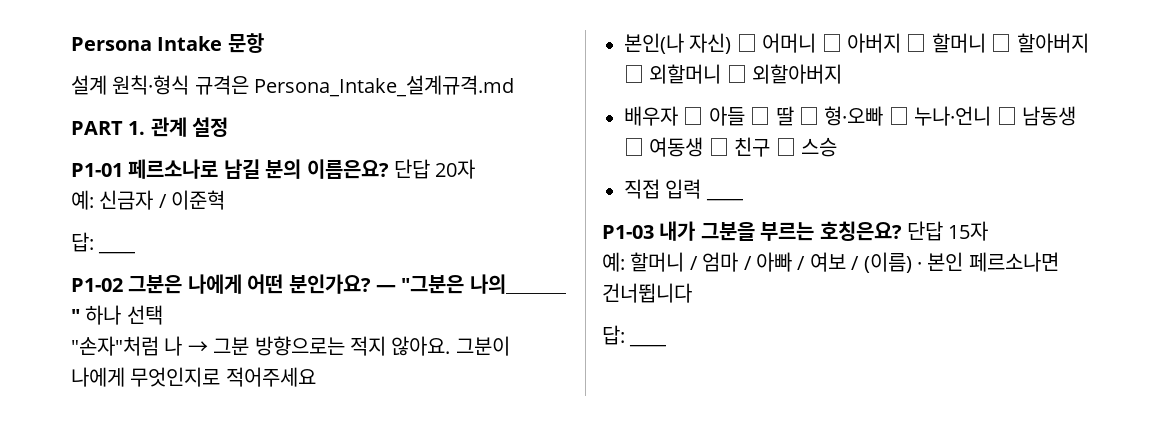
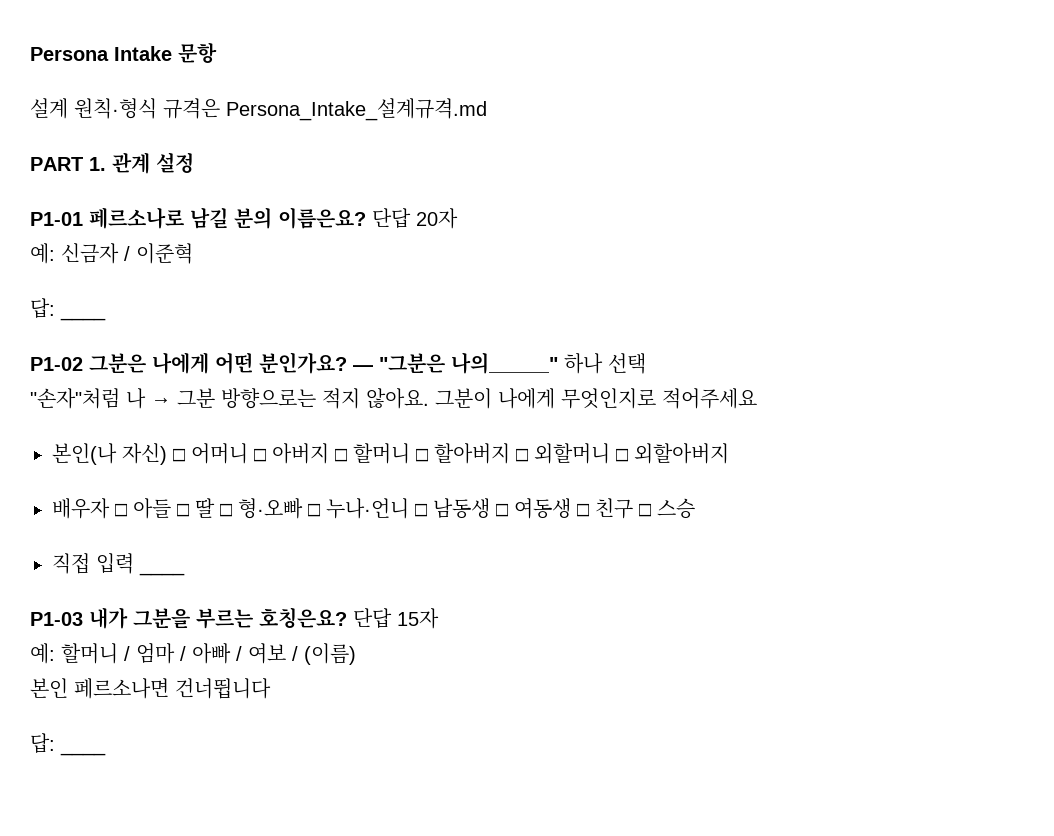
[917,262,922,270] · -> (356, 654) //

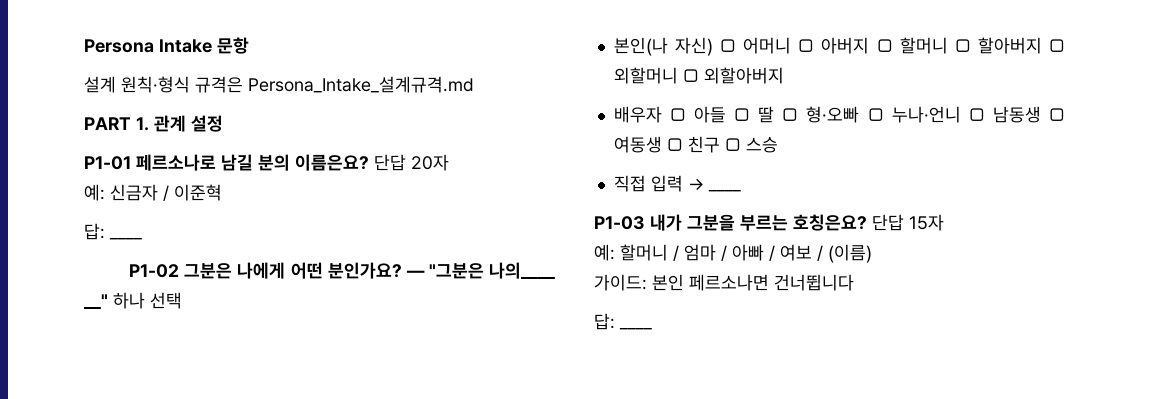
[30,388,757,409] // "손자"처럼 나 → 그분 방향으로는 적지 않아요. 그분이 나에게 무엇인지로 적어주세요 -> (182, 300) none
(134, 563) none -> [687,178,704,191] →
(356, 654) none -> [594,274,647,291] 가이드:

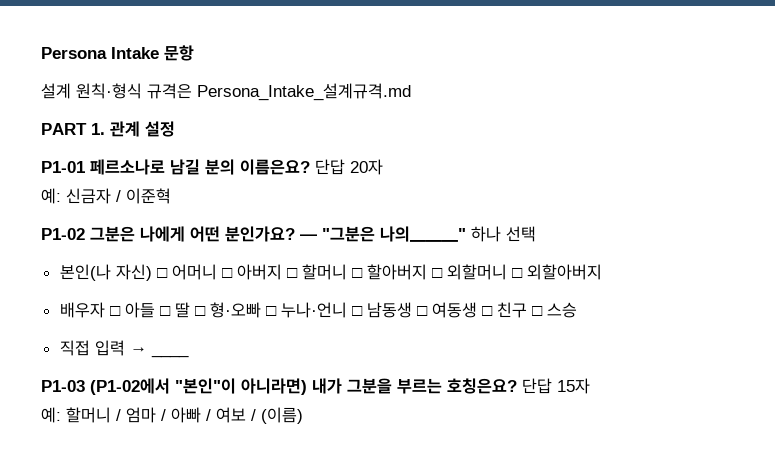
[84,223,142,240] // 답: ____ -> (171, 196) none
(645, 223) none -> [90,378,307,395] (P1-02에서 "본인"이 아니라면)
[594,274,854,291] [594,313,652,330] // 가이드: 본인 페르소나면 건너뜁니다 // 답: ____ -> (303, 415) none

